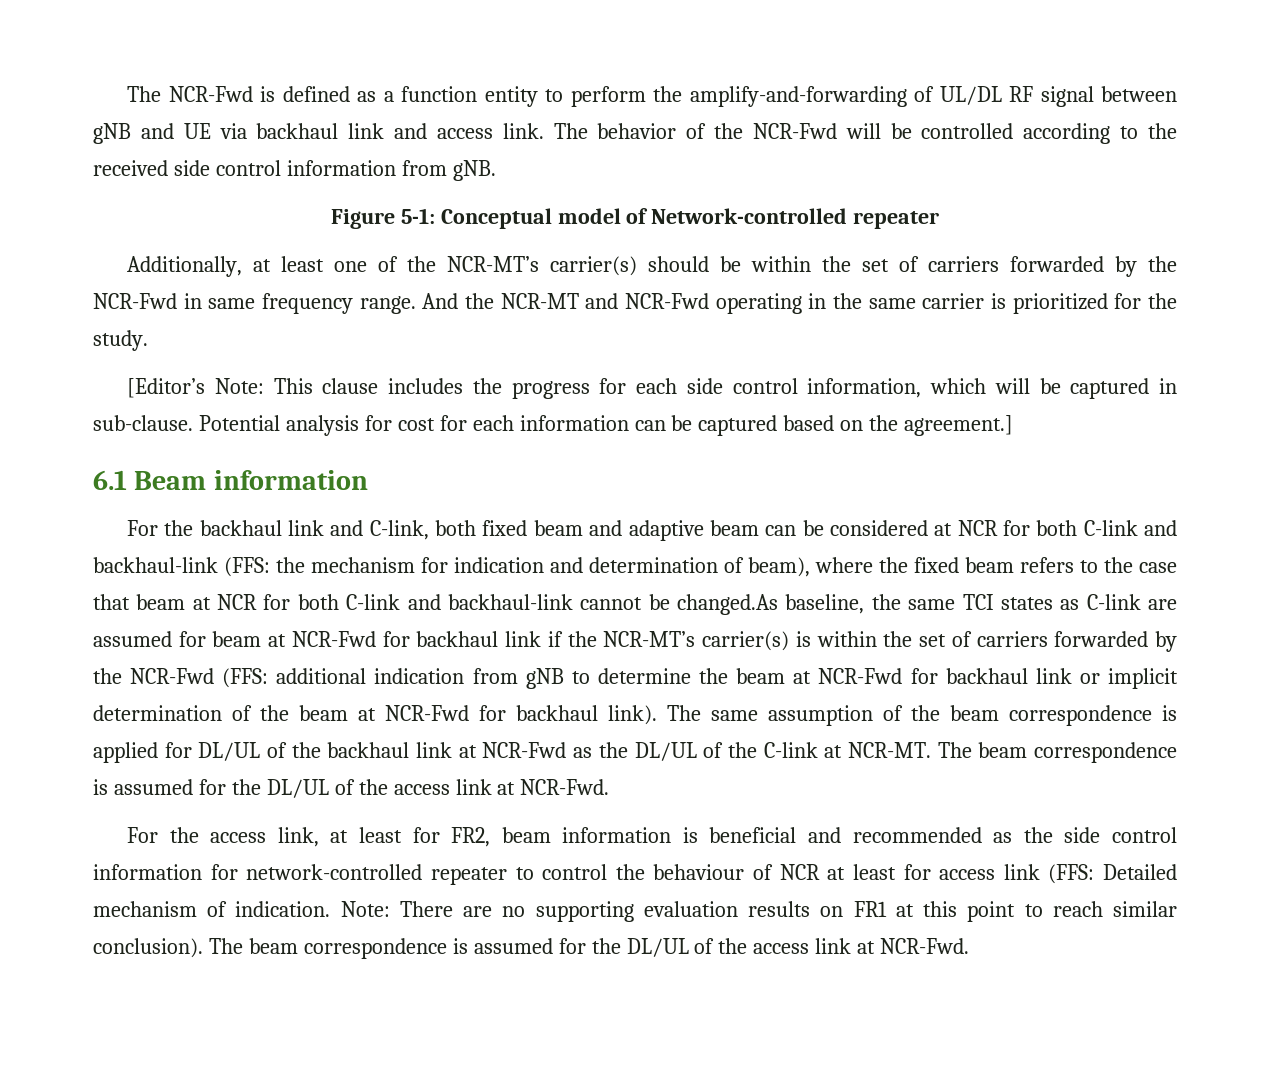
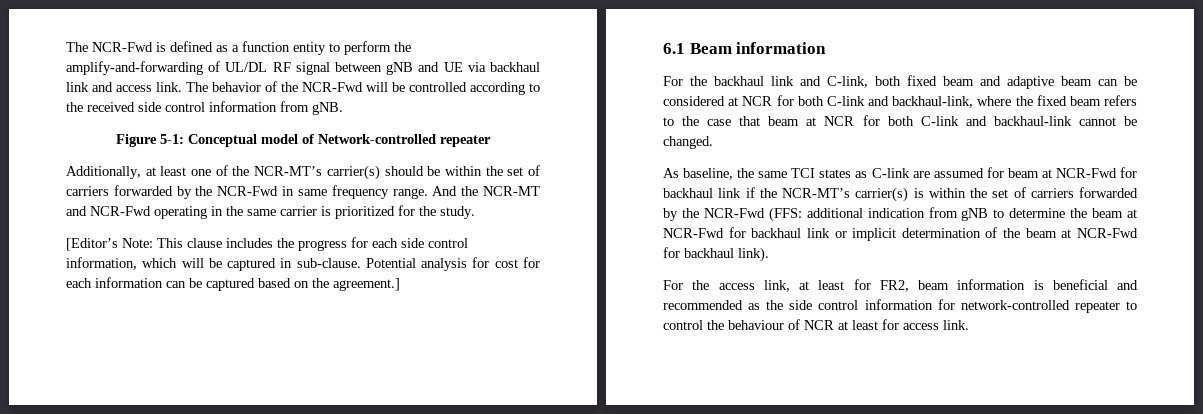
[93,557,810,577] backhaul-link (FFS: the mechanism for indication and determination of beam), -> [892,96,974,108] backhaul-link,
[677,594,779,615] changed.As -> [663,136,713,149] [663,168,679,178] changed. // As
[667,705,1177,726] [93,742,1178,763] [93,779,610,798] The same assumption of the beam correspondence is applied for DL/UL of the backhaul link at NCR-Fwd as the DL/UL of the C-link at NCR-MT. The beam correspondence is assumed for the DL/UL of the access link at NCR-Fwd. -> (769, 254) none
[1003,864,1177,884] [93,901,1178,922] [93,938,970,959] link (FFS: Detailed mechanism of indication. Note: There are no supporting evaluation results on FR1 at this point to reach similar conclusion). The beam correspondence is assumed for the DL/UL of the access link at NCR-Fwd. -> [943,320,969,330] link.

